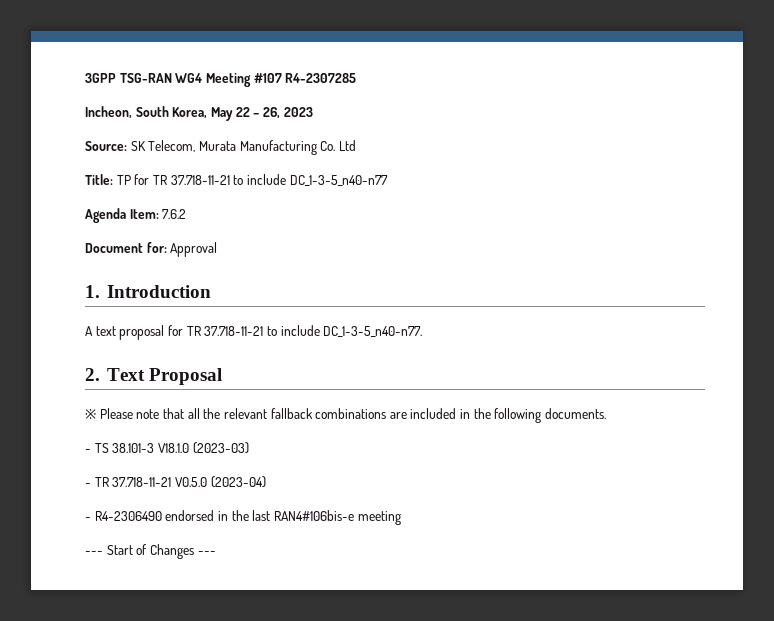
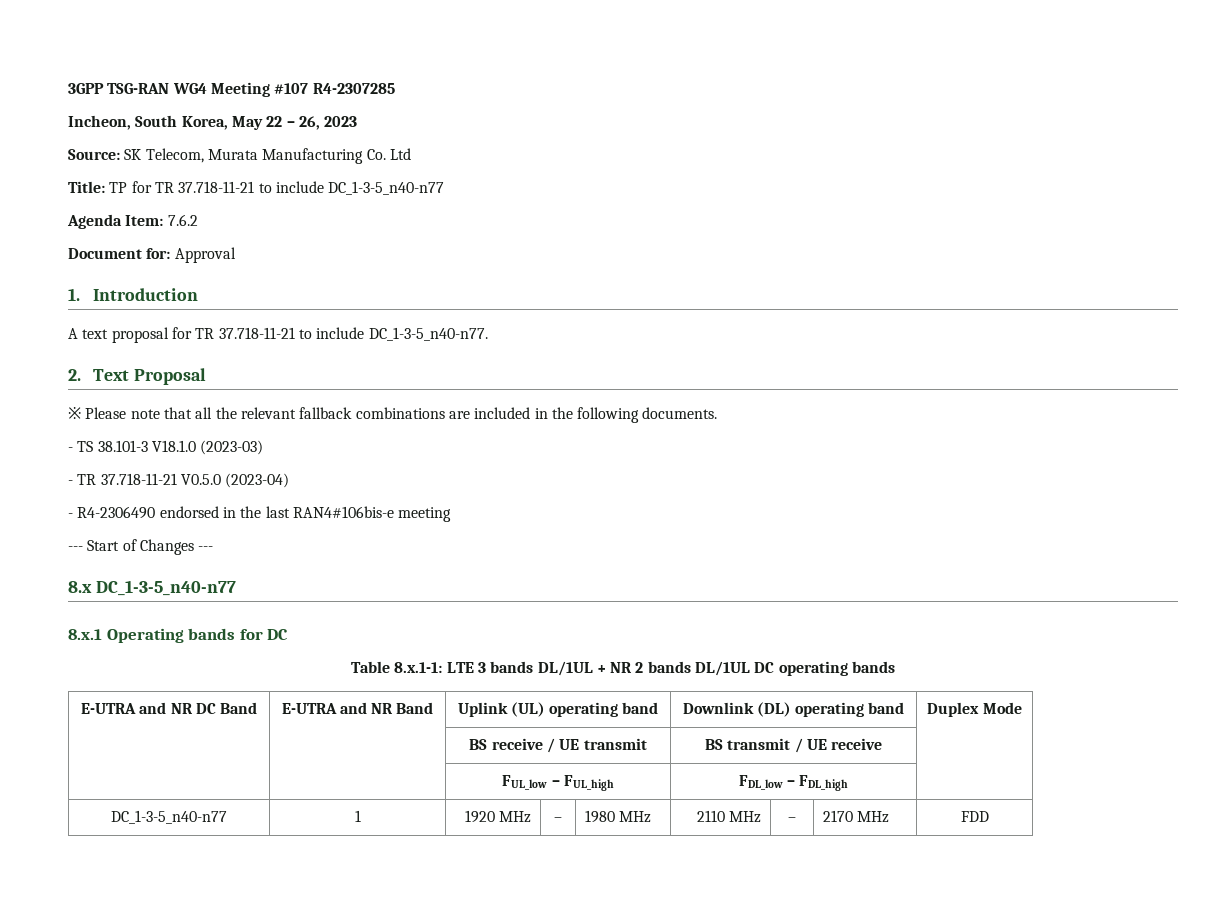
(216, 553) none -> [68,580,236,596] [68,628,289,643] [350,661,896,676] [80,702,258,714] [281,702,434,714] [457,702,659,717] [682,702,905,717] [927,702,1022,717] [469,738,647,753] [704,738,883,753] [502,775,614,791] [738,775,849,791] [111,810,227,824] [354,810,361,822] [465,810,532,823] [554,817,562,822] [584,810,651,823] [697,810,762,823] [788,817,796,822] [822,810,889,823] [960,811,989,822] // 8.x DC_1-3-5_n40-n77 // 8.x.1 Operating bands for DC // Table 8.x.1-1: LTE 3 bands DL/1UL + NR 2 bands DL/1UL DC operating bands // E-UTRA and NR DC Band | E-UTRA and NR Band | Uplink (UL) operating band | Downlink (DL) operating band | Duplex Mode // | | BS receive / UE transmit | BS transmit / UE receive | // | | FUL_low – FUL_high | FDL_low – FDL_high | // DC_1-3-5_n40-n77 | 1 | 1920 MHz | – | 1980 MHz | 2110 MHz | – | 2170 MHz | FDD

